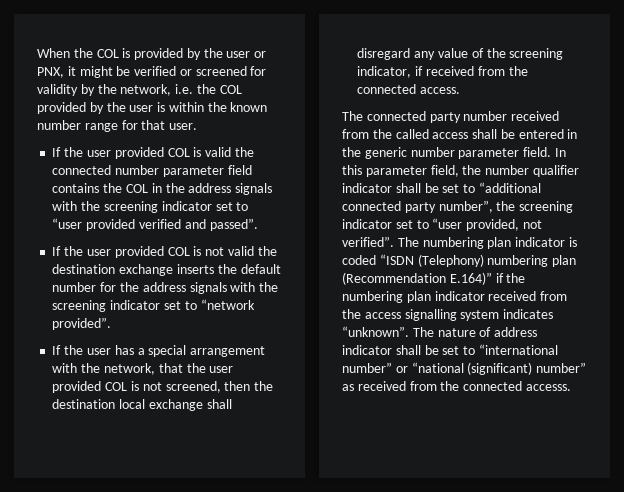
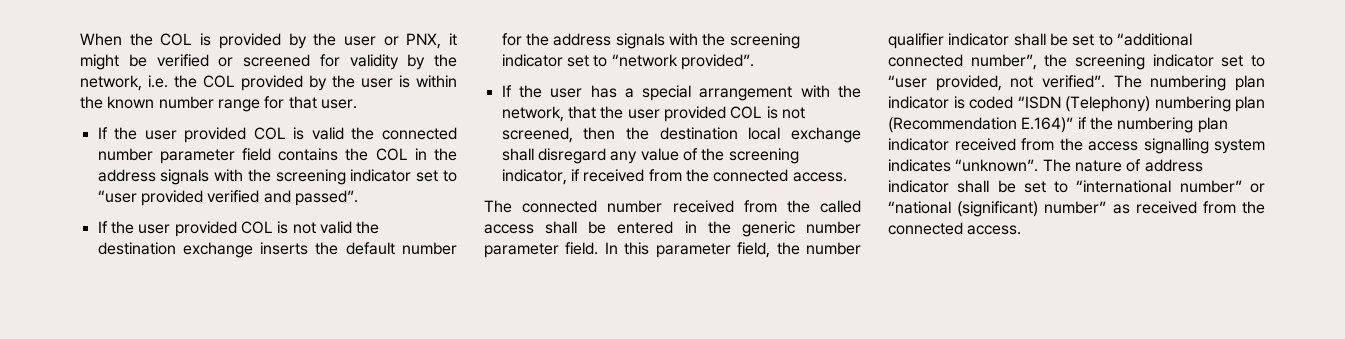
[429,112,461,123] party -> (598, 206) none
[404,202,436,213] party -> (963, 60) none
[525,384,571,391] accesss. -> [967,225,1022,235] access.

